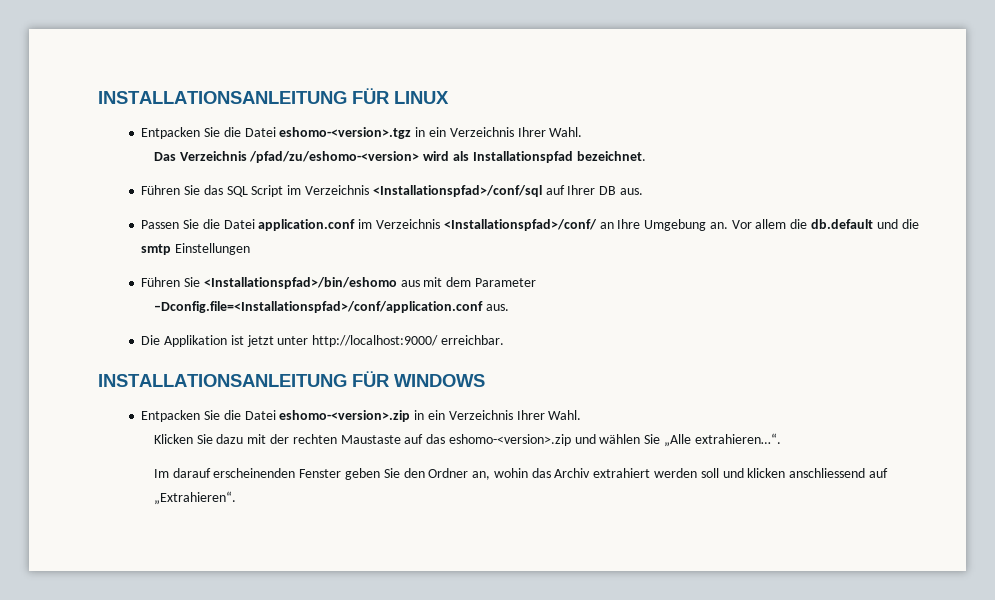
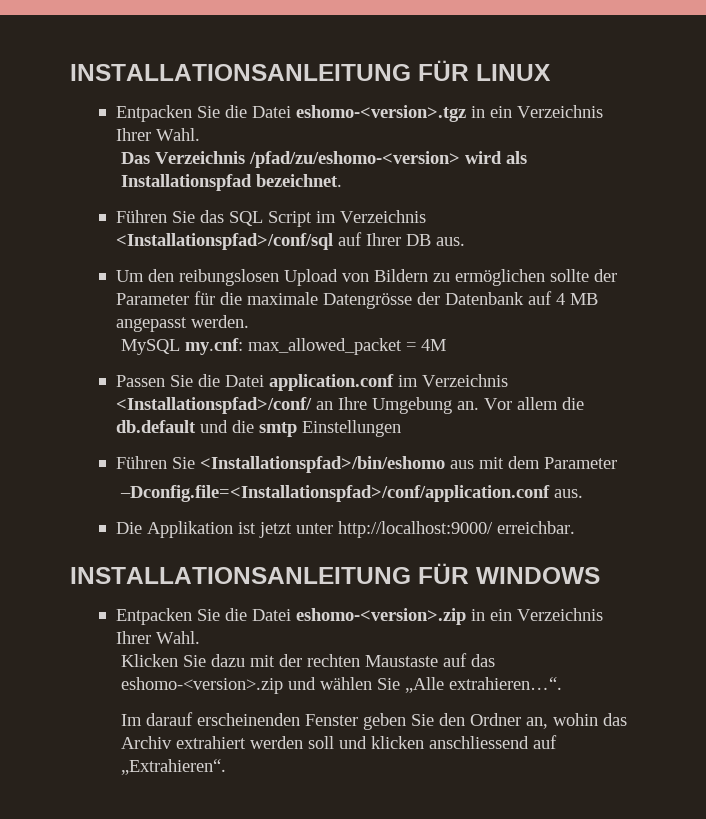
(643, 191) none -> [115,269,617,286] [115,291,598,309] [115,315,249,332] [120,338,446,355] // Um den reibungslosen Upload von Bildern zu ermöglichen sollte der Parameter für die maximale Datengrösse der Datenbank auf 4 MB angepasst werden. // MySQL my.cnf: max_allowed_packet = 4M

